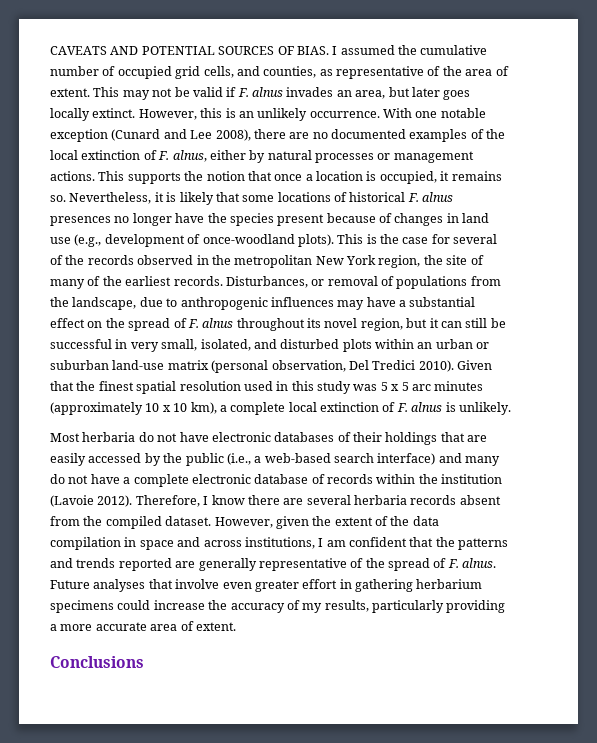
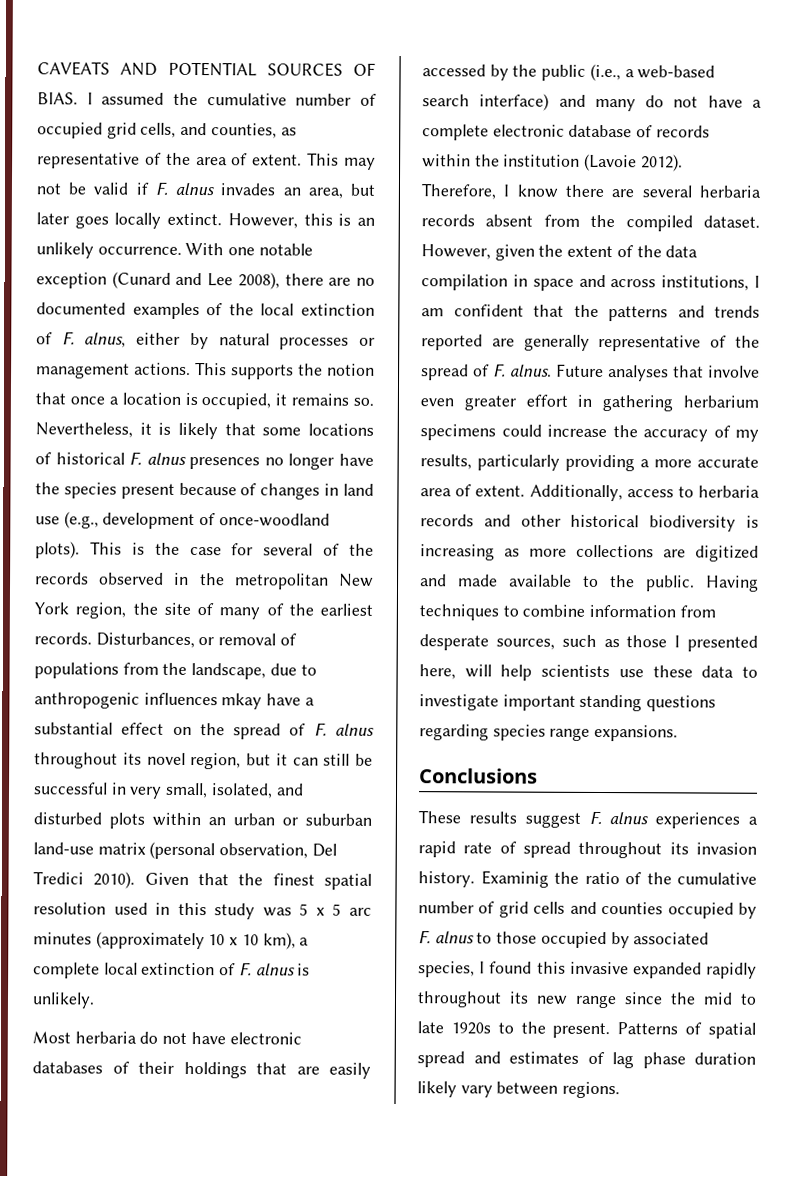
[337,300,365,310] may -> [221,693,263,710] mkay
[50,656,144,668] // Conclusions -> [529,484,760,502] [420,514,759,532] [420,544,759,562] [420,574,759,592] [419,604,716,621] [419,634,758,652] [419,664,758,681] [419,694,717,712] [419,724,679,742] [419,768,538,784] [418,810,758,829] [418,841,757,859] [418,870,757,888] [418,901,757,919] [418,930,710,949] [418,961,757,979] [417,991,757,1009] [417,1021,756,1039] [417,1051,756,1069] [417,1081,621,1099] Additionally, access to herbaria records and other historical biodiversity is increasing as more collections are digitized and made available to the public. Having techniques to combine information from desperate sources, such as those I presented here, will help scientists use these data to investigate important standing questions regarding species range expansions. // Conclusions // These results suggest F. alnus experiences a rapid rate of spread throughout its invasion history. Examinig the ratio of the cumulative number of grid cells and counties occupied by F. alnus to those occupied by associated species, I found this invasive expanded rapidly throughout its new range since the mid to late 1920s to the present. Patterns of spatial spread and estimates of lag phase duration likely vary between regions.

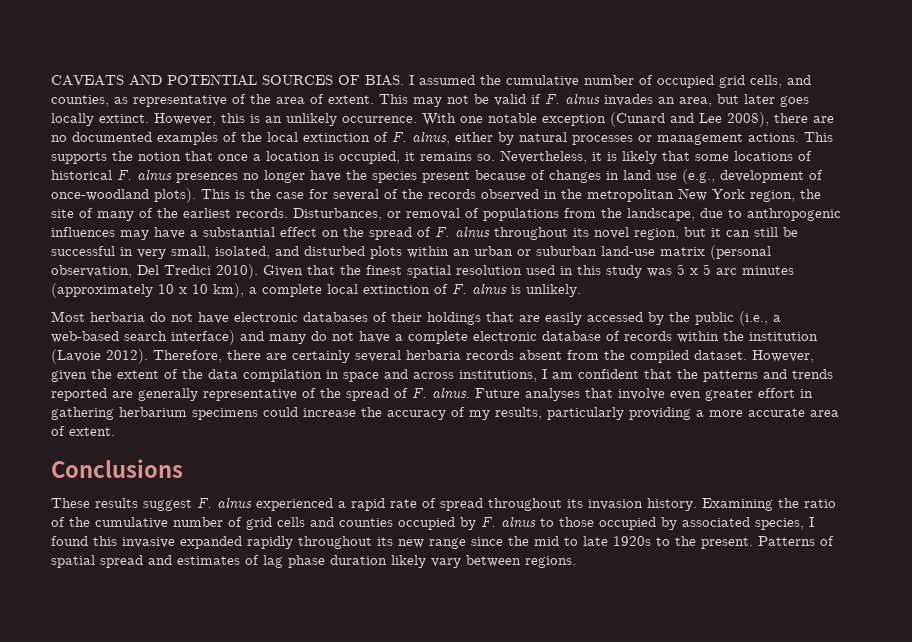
[221,693,263,710] mkay -> [120,230,149,240] may
[503,184,635,198] I know there are -> [227,350,350,363] there are certainly
[529,484,760,502] [420,514,759,532] [420,544,759,562] [420,574,759,592] [419,604,716,621] [419,634,758,652] [419,664,758,681] [419,694,717,712] [419,724,679,742] Additionally, access to herbaria records and other historical biodiversity is increasing as more collections are digitized and made available to the public. Having techniques to combine information from desperate sources, such as those I presented here, will help scientists use these data to investigate important standing questions regarding species range expansions. -> (115, 431) none
[655,812,741,829] experiences -> [256,498,333,511] experienced
[480,870,549,888] Examinig -> [702,498,773,511] Examining

